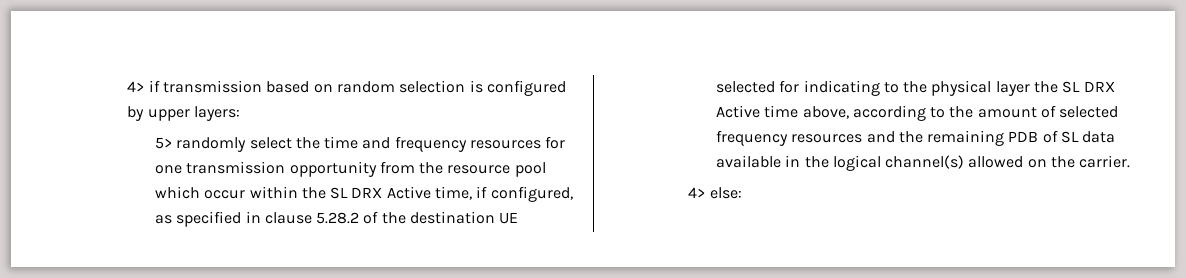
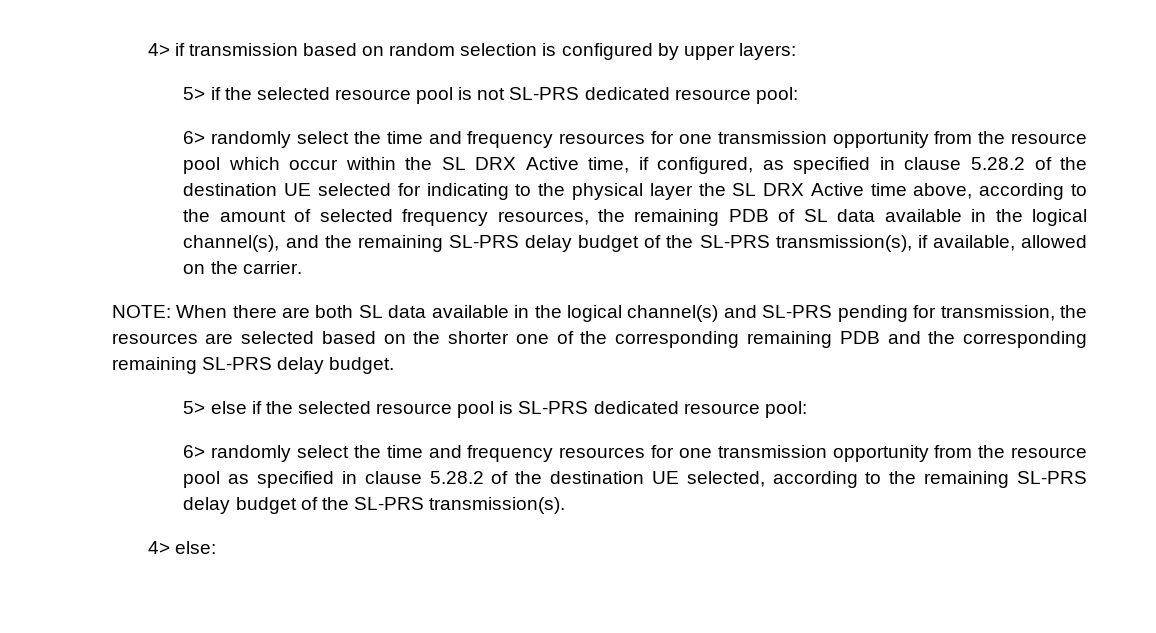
(172, 143) none -> [210,87,798,104] [183,131,206,144] if the selected resource pool is not SL-PRS dedicated resource pool: // 6>
[791,131,895,143] resources and -> [497,211,589,225] resources,
[885,155,1131,169] channel(s) allowed on the carrier. -> [183,235,1088,252] [183,261,302,274] [111,305,1088,322] [111,331,1087,348] [111,357,395,374] [183,401,807,418] [183,445,1087,462] [183,471,1088,488] [183,497,566,514] channel(s), and the remaining SL-PRS delay budget of the SL-PRS transmission(s), if available, allowed on the carrier. // NOTE: When there are both SL data available in the logical channel(s) and SL-PRS pending for transmission, the resources are selected based on the shorter one of the corresponding remaining PDB and the corresponding remaining SL-PRS delay budget. // 5> else if the selected resource pool is SL-PRS dedicated resource pool: // 6> randomly select the time and frequency resources for one transmission opportunity from the resource pool as specified in clause 5.28.2 of the destination UE selected, according to the remaining SL-PRS delay budget of the SL-PRS transmission(s).

